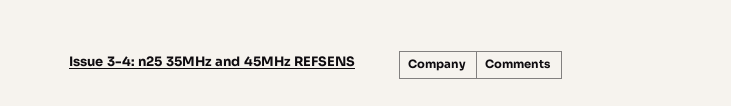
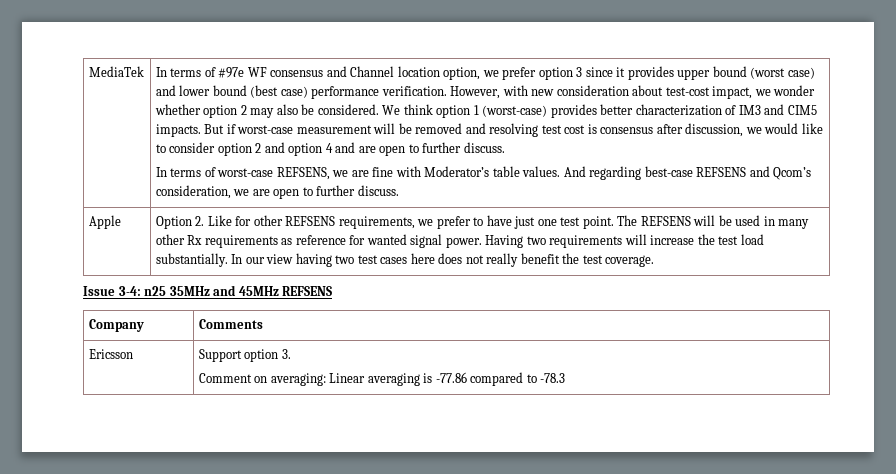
(69, 61) none -> [88,66,144,77] [155,66,815,80] [155,85,816,99] [154,104,817,118] [155,123,823,137] [155,142,505,156] [155,166,812,180] [155,185,399,199] [88,215,121,229] [155,215,810,229] [155,234,764,248] [155,253,655,267] MediaTek | In terms of #97e WF consensus and Channel location option, we prefer option 3 since it provides upper bound (worst case) and lower bound (best case) performance verification. However, with new consideration about test-cost impact, we wonder whether option 2 may also be considered. We think option 1 (worst-case) provides better characterization of IM3 and CIM5 impacts. But if worst-case measurement will be removed and resolving test cost is consensus after discussion, we would like to consider option 2 and option 4 and are open to further discuss. // In terms of worst-case REFSENS, we are fine with Moderator’s table values. And regarding best-case REFSENS and Qcom’s consideration, we are open to further discuss. // Apple | Option 2. Like for other REFSENS requirements, we prefer to have just one test point. The REFSENS will be used in many other Rx requirements as reference for wanted signal power. Having two requirements will increase the test load substantially. In our view having two test cases here does not really benefit the test coverage. //
(552, 64) none -> [88,349,133,359] [198,349,291,362] [198,372,566,386] // Ericsson | Support option 3. // Comment on averaging: Linear averaging is -77.86 compared to -78.3

